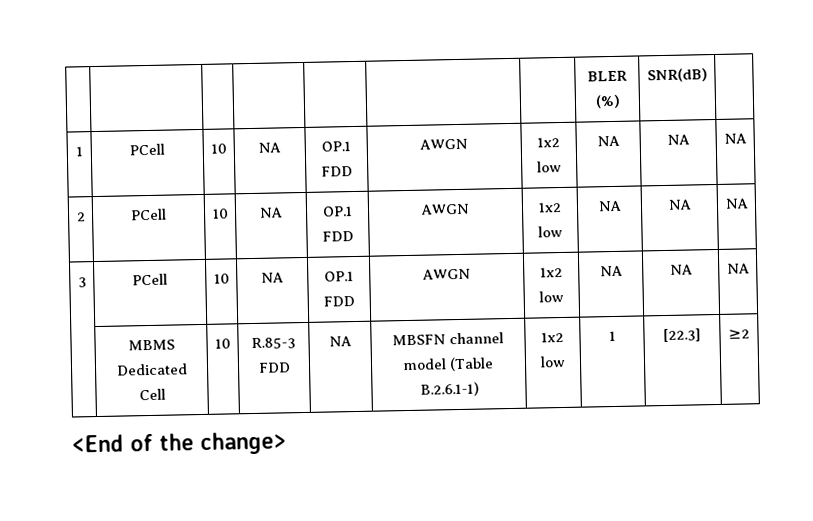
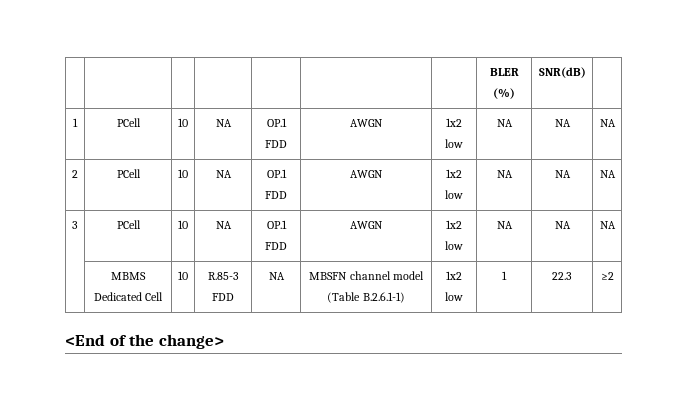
[663,328,701,343] [22.3] -> [552,272,572,280] 22.3

